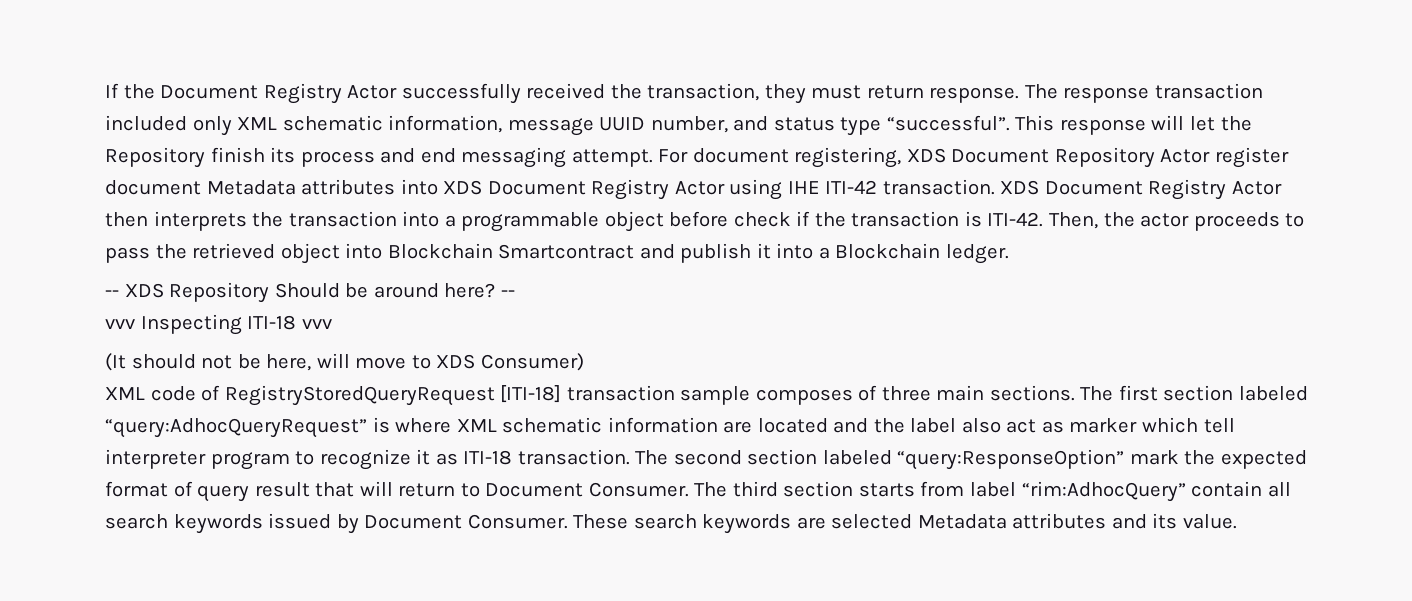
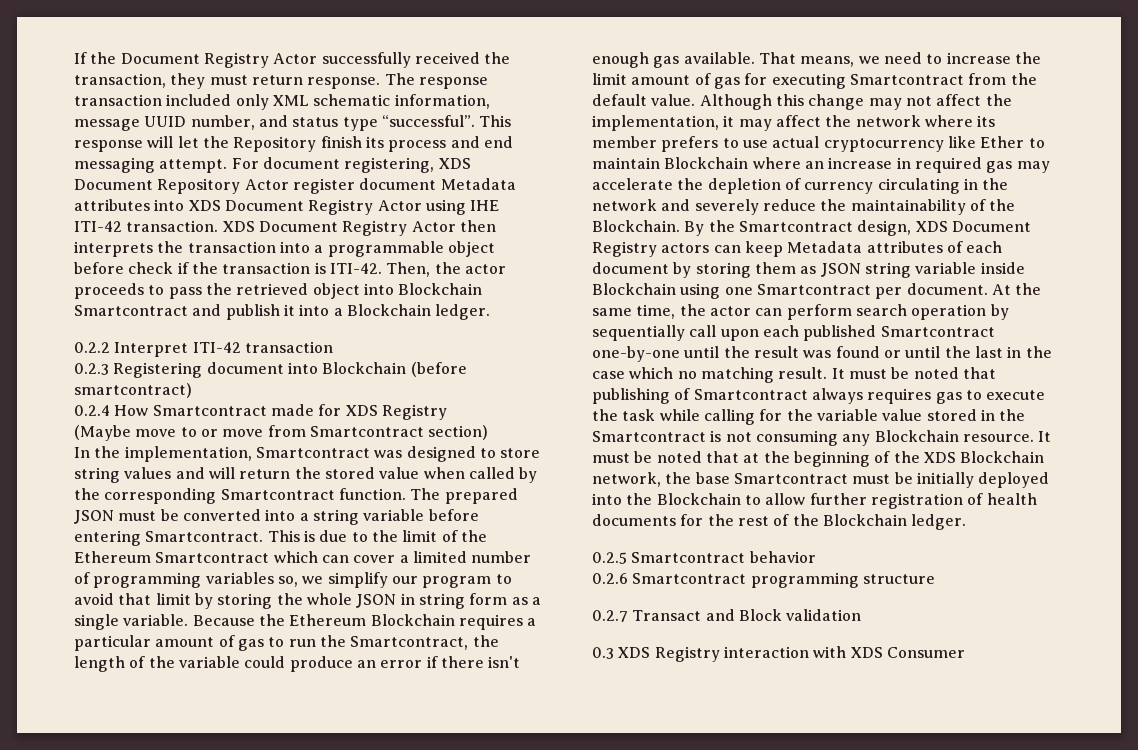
[105,282,515,303] [105,314,332,335] [105,353,584,371] [105,385,1309,406] [105,417,1235,438] [105,449,1308,470] [105,481,1291,502] [105,513,1238,534] -- XDS Repository Should be around here? -- // vvv Inspecting ITI-18 vvv // (It should not be here, will move to XDS Consumer) // XML code of RegistryStoredQueryRequest [ITI-18] transaction sample composes of three main sections. The first section labeled “query:AdhocQueryRequest” is where XML schematic information are located and the label also act as marker which tell interpreter program to recognize it as ITI-18 transaction. The second section labeled “query:ResponseOption” mark the expected format of query result that will return to Document Consumer. The third section starts from label “rim:AdhocQuery” contain all search keywords issued by Document Consumer. These search keywords are selected Metadata attributes and its value. -> [74,341,333,357] [74,362,467,378] [74,383,192,398] [74,404,447,420] [74,425,489,441] [74,446,541,462] [74,467,538,483] [74,488,518,504] [74,509,479,525] [74,530,487,546] [74,551,532,563] [74,572,512,588] [74,593,541,609] [74,614,537,630] [74,635,499,651] [74,656,521,672] [592,52,1041,68] [592,73,1037,89] [592,94,1012,110] [592,115,996,131] [592,136,1045,152] [592,157,1050,173] [592,178,1009,194] [592,199,1016,215] [592,220,1031,236] [592,241,1003,257] [592,262,1025,278] [592,283,1042,299] [592,304,1009,320] [592,325,995,341] [592,346,1052,362] [592,367,996,383] [592,388,1046,404] [592,409,1026,425] [592,430,1052,446] [592,451,1045,467] [592,472,1050,488] [592,493,1037,509] [592,514,967,530] [592,551,816,564] [592,572,935,588] [592,609,862,622] [592,646,965,662] 0.2.2 Interpret ITI-42 transaction // 0.2.3 Registering document into Blockchain (before smartcontract) // 0.2.4 How Smartcontract made for XDS Registry // (Maybe move to or move from Smartcontract section) // In the implementation, Smartcontract was designed to store string values and will return the stored value when called by the corresponding Smartcontract function. The prepared JSON must be converted into a string variable before entering Smartcontract. This is due to the limit of the Ethereum Smartcontract which can cover a limited number of programming variables so, we simplify our program to avoid that limit by storing the whole JSON in string form as a single variable. Because the Ethereum Blockchain requires a particular amount of gas to run the Smartcontract, the length of the variable could produce an error if there isn't enough gas available. That means, we need to increase the limit amount of gas for executing Smartcontract from the default value. Although this change may not affect the implementation, it may affect the network where its member prefers to use actual cryptocurrency like Ether to maintain Blockchain where an increase in required gas may accelerate the depletion of currency circulating in the network and severely reduce the maintainability of the Blockchain. By the Smartcontract design, XDS Document Registry actors can keep Metadata attributes of each document by storing them as JSON string variable inside Blockchain using one Smartcontract per document. At the same time, the actor can perform search operation by sequentially call upon each published Smartcontract one-by-one until the result was found or until the last in the case which no matching result. It must be noted that publishing of Smartcontract always requires gas to execute the task while calling for the variable value stored in the Smartcontract is not consuming any Blockchain resource. It must be noted that at the beginning of the XDS Blockchain network, the base Smartcontract must be initially deployed into the Blockchain to allow further registration of health documents for the rest of the Blockchain ledger. // 0.2.5 Smartcontract behavior // 0.2.6 Smartcontract programming structure // 0.2.7 Transact and Block validation // 0.3 XDS Registry interaction with XDS Consumer

